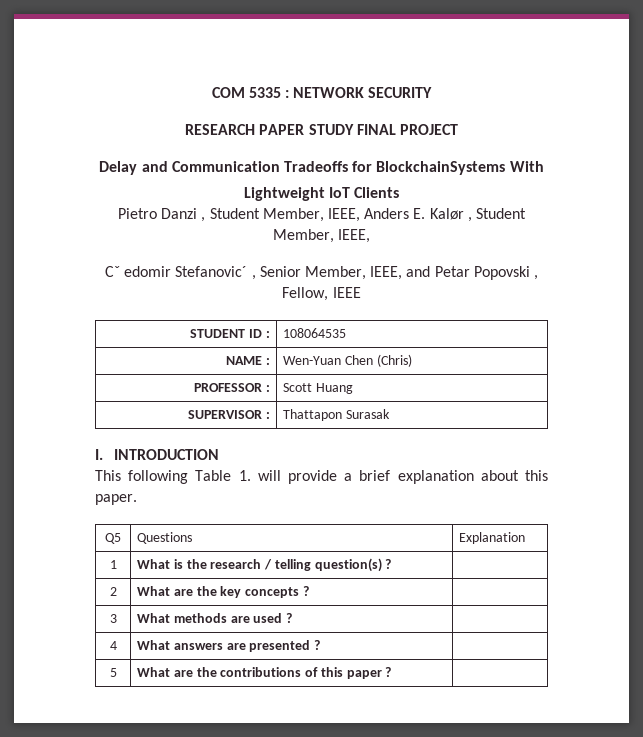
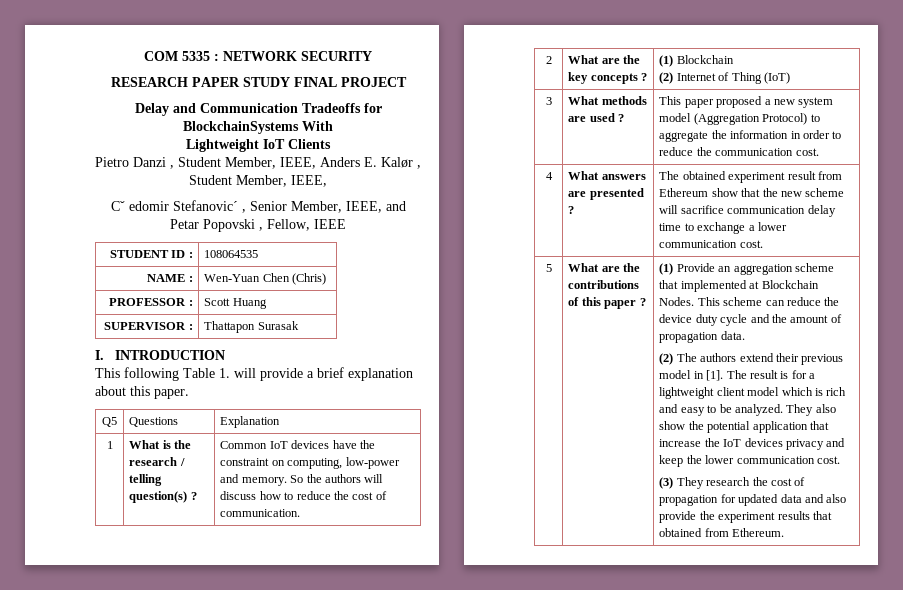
(392, 564) none -> [220,440,375,449] [220,457,400,469] [220,474,384,486] [220,491,387,500] [220,509,301,517] Common IoT devices have the constraint on computing, low-power and memory. So the authors will discuss how to reduce the cost of communication.
(309, 591) none -> [659,55,734,67] [659,72,790,84] (1) Blockchain // (2) Internet of Thing (IoT)
(293, 618) none -> [659,96,834,108] [659,113,820,125] [659,130,842,142] [659,147,819,156] This paper proposed a new system model (Aggregation Protocol) to aggregate the information in order to reduce the communication cost.
(321, 645) none -> [659,171,842,183] [659,188,845,197] [659,205,836,217] [659,222,787,234] [659,240,763,248] The obtained experiment result from Ethereum show that the new scheme will sacrifice communication delay time to exchange a lower communication cost.
(392, 672) none -> [659,263,834,275] [659,280,819,292] [659,297,840,306] [659,314,842,326] [659,331,745,343] [659,353,844,365] [659,370,816,381] [659,387,847,399] [659,404,836,416] [659,421,829,433] [659,438,846,450] [659,455,840,467] [659,477,806,489] [659,494,847,506] [659,511,832,523] [659,528,785,537] (1) Provide an aggregation scheme that implemented at Blockchain Nodes. This scheme can reduce the device duty cycle and the amount of propagation data. // (2) The authors extend their previous model in [1]. The result is for a lightweight client model which is rich and easy to be analyzed. They also show the potential application that increase the IoT devices privacy and keep the lower communication cost. // (3) They research the cost of propagation for updated data and also provide the experiment results that obtained from Ethereum.

